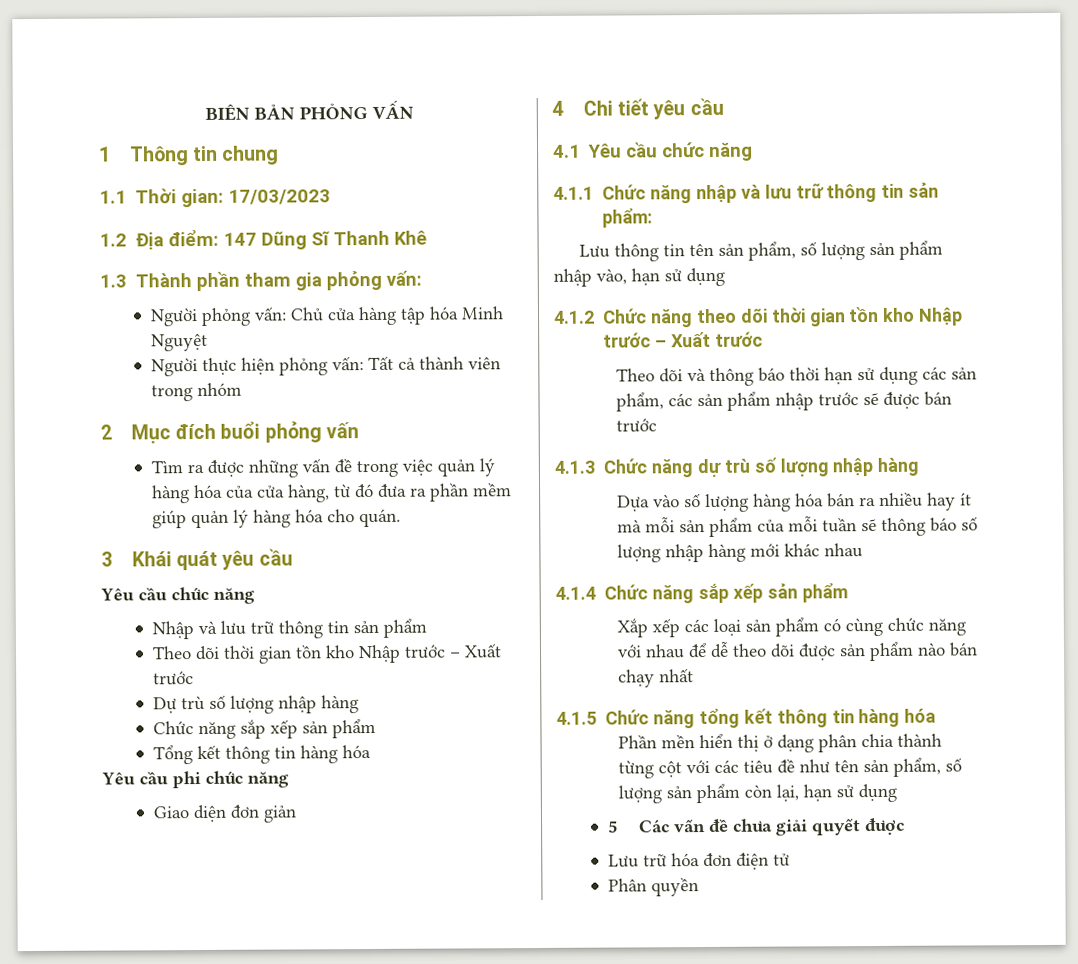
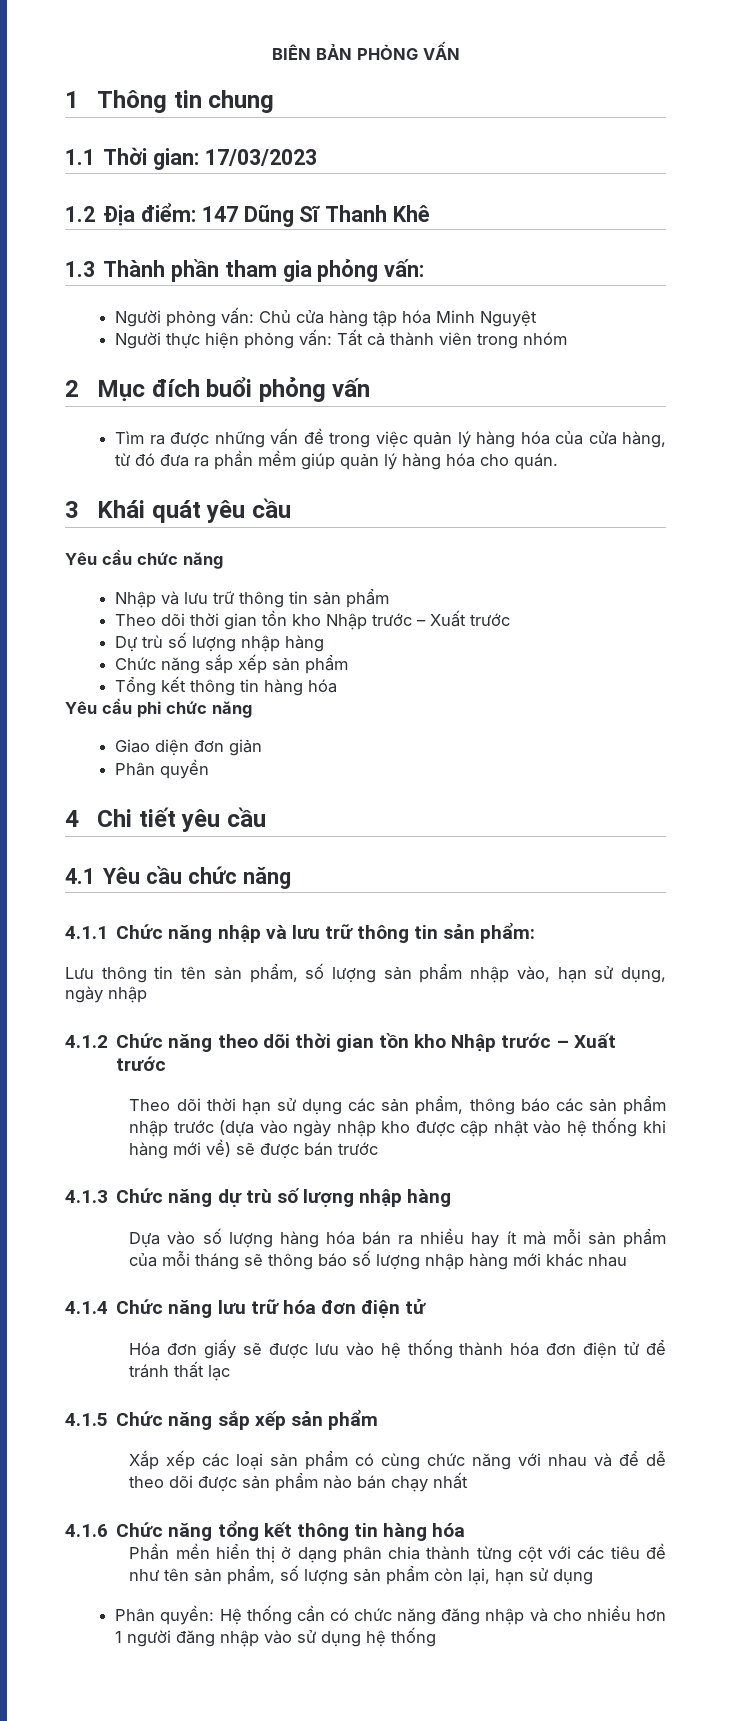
(298, 814) none -> [115,759,210,779] // Phân quyền
[686,267,725,287] dụng -> [621,967,666,983] [65,986,147,1003] dụng, ngày nhập
[686,367,785,386] và thông báo -> (201, 1104) none
(664, 402) none -> [469,1098,550,1115] thông báo
(859, 399) none -> [219,1117,666,1137] [129,1139,232,1159] (dựa vào ngày nhập kho được cập nhật vào hệ thống khi hàng mới về)
[821,517,857,533] tuần -> [195,1253,240,1270] tháng
(695, 594) none -> [217,1298,427,1318] [129,1339,666,1359] [129,1361,231,1381] [65,1411,213,1430] lưu trữ hóa đơn điện tử // Hóa đơn giấy sẽ được lưu vào hệ thống thành hóa đơn điện tử để tránh thất lạc // 4.1.5 Chức năng
(685, 651) none -> [594,1453,613,1467] và
[556,711,597,725] 4.1.5 -> [65,1524,108,1537] 4.1.6
[608,817,905,836] [608,852,791,870] [608,877,700,897] 5 Các vấn đề chưa giải quyết được // Lưu trữ hóa đơn điện tử // Phân quyền -> [115,1605,667,1625] [115,1627,437,1647] Phân quyền: Hệ thống cần có chức năng đăng nhập và cho nhiều hơn 1 người đăng nhập vào sử dụng hệ thống

